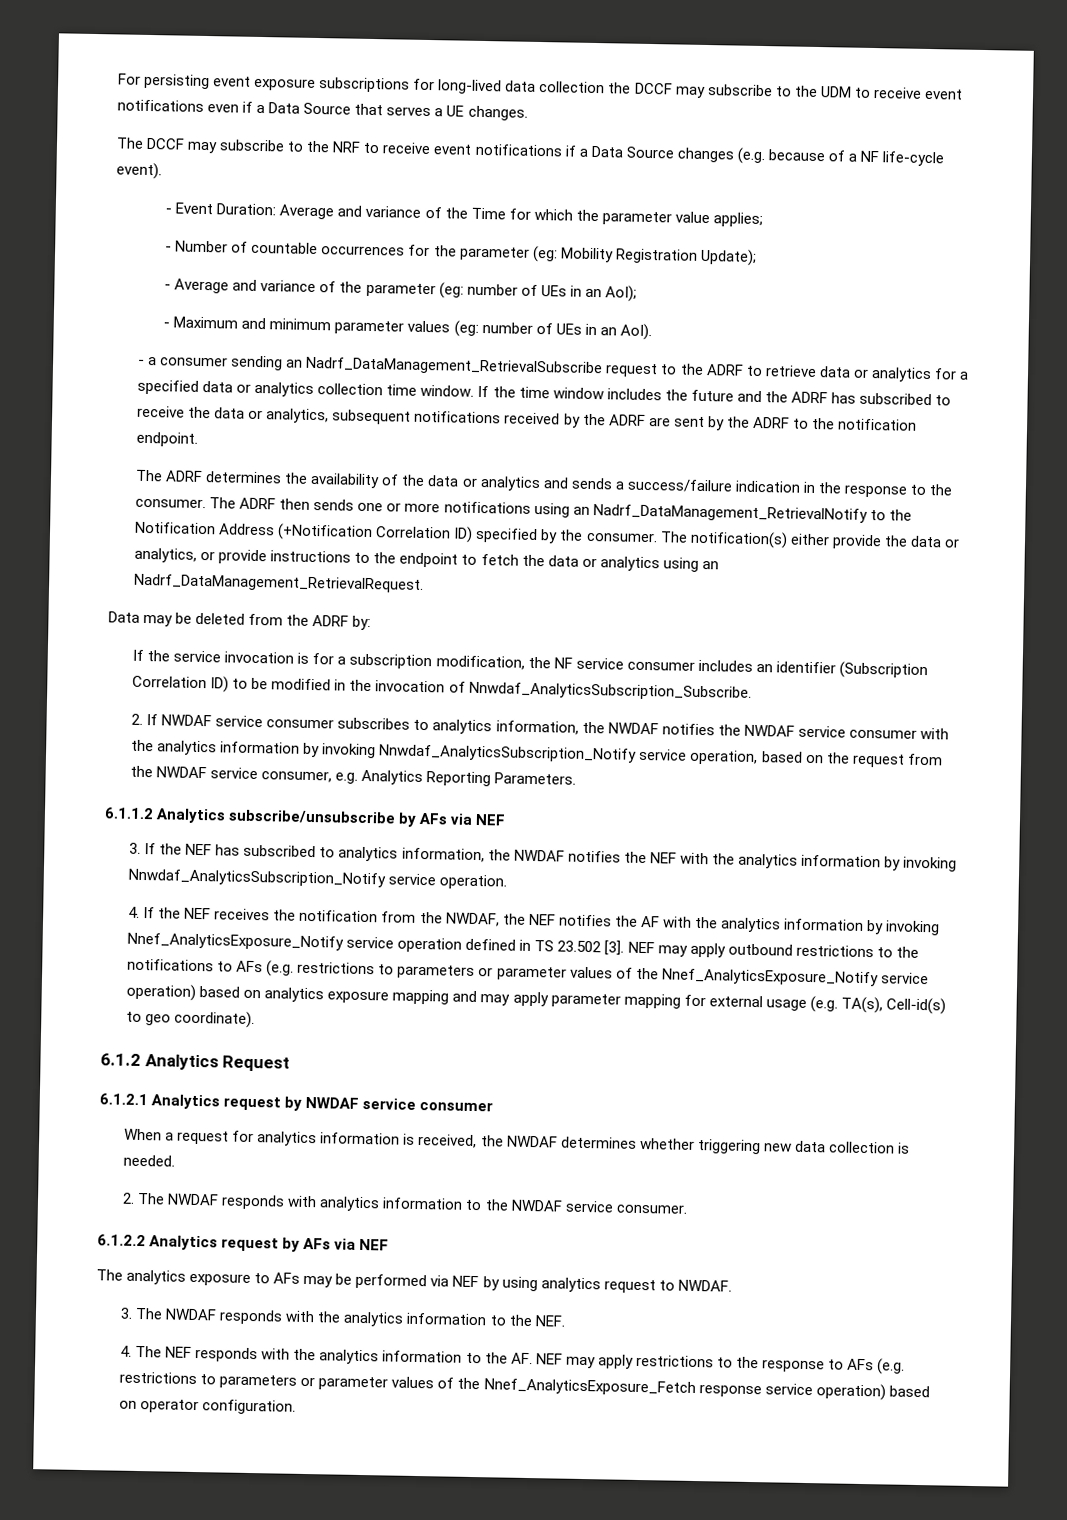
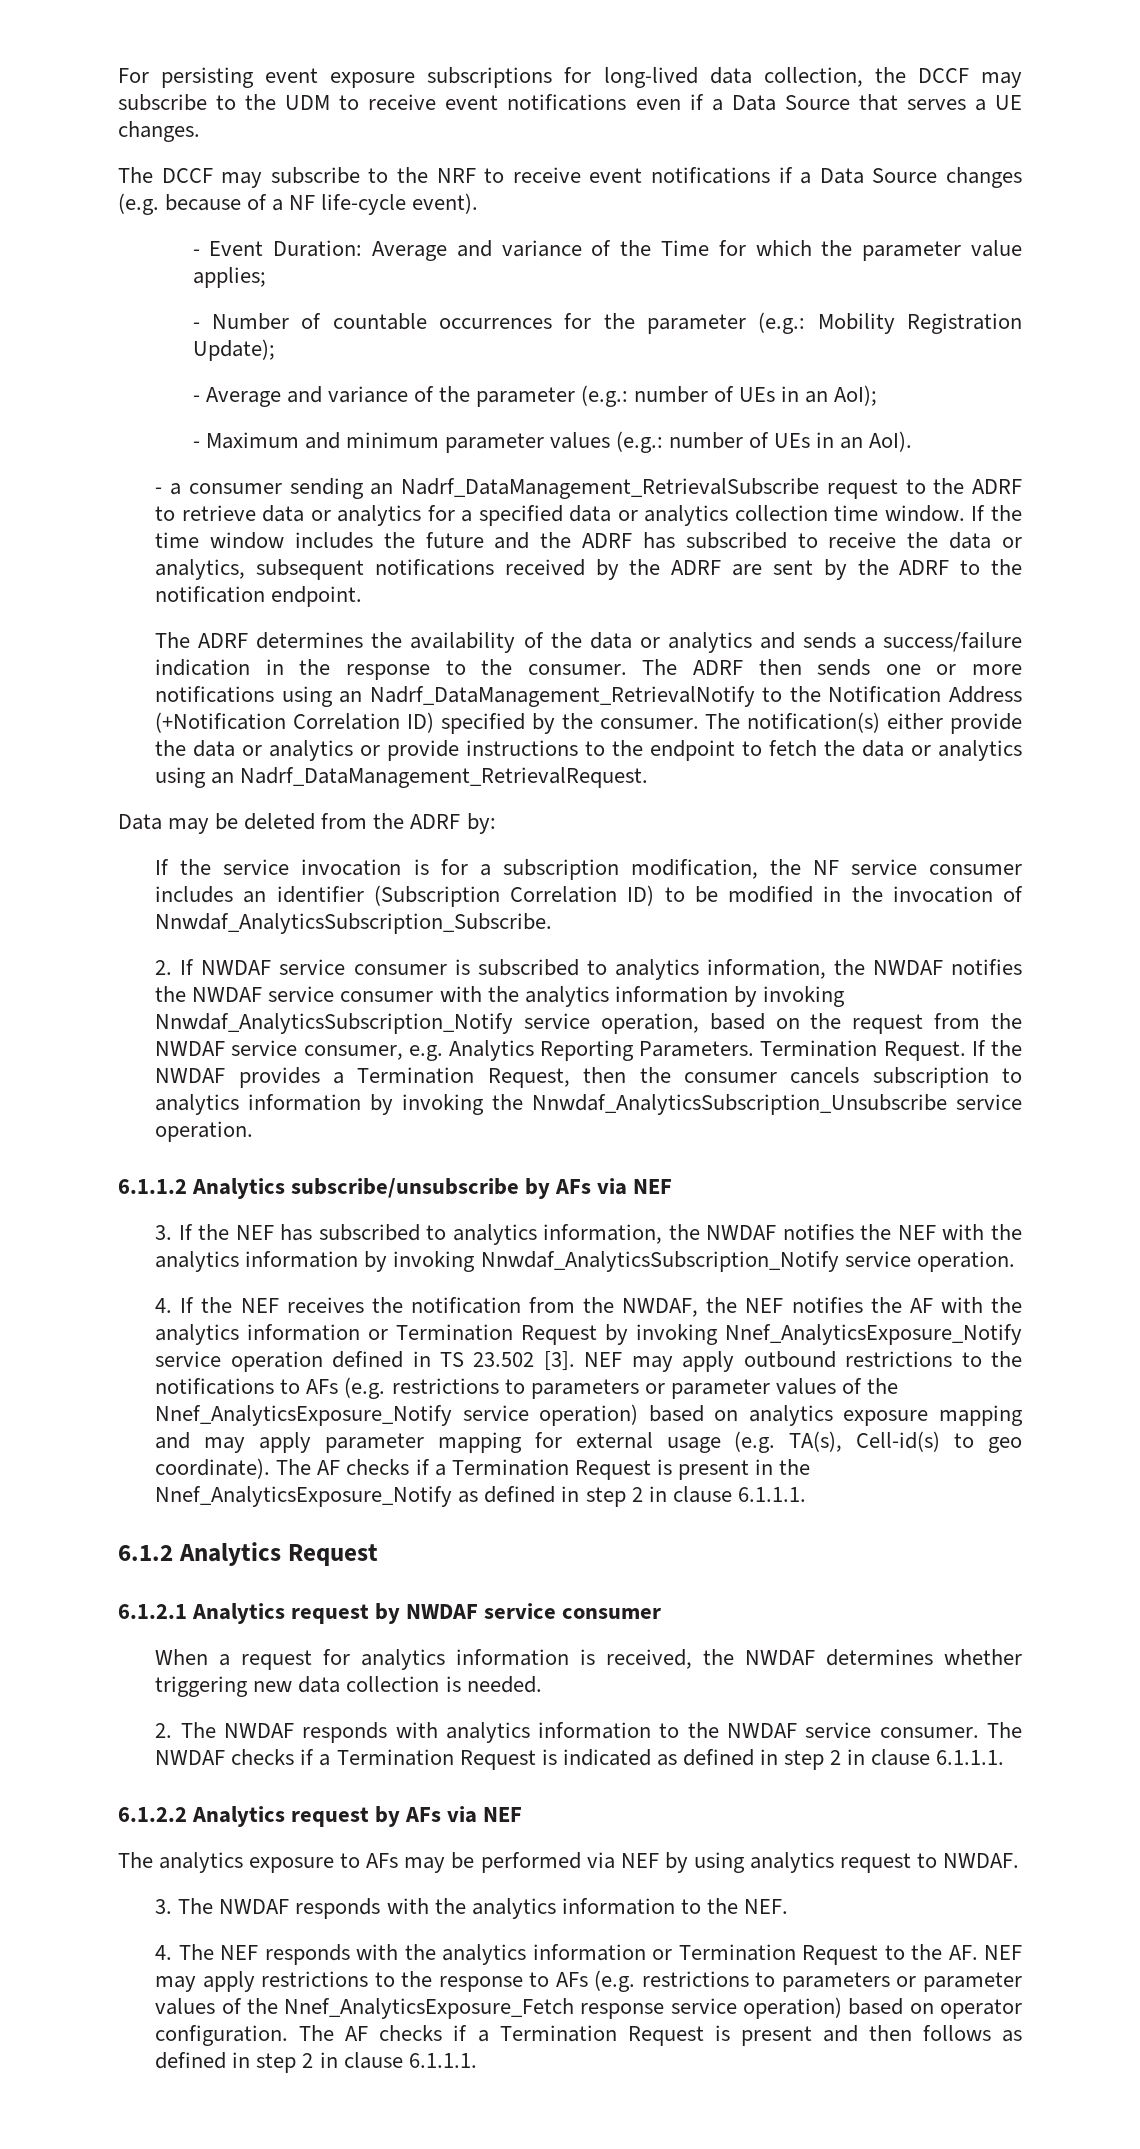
[539,80,606,94] collection -> [763,67,863,87] collection,
[531,245,558,263] (eg: -> [758,312,806,334] (e.g.:
[438,282,464,299] (eg: -> [581,385,629,407] (e.g.:
[453,320,479,337] (eg: -> [615,431,663,453] (e.g.:
[134,547,198,563] analytics, -> [269,740,354,761] analytics
[337,717,411,730] subscribes -> [454,959,579,976] is subscribed
(577, 778) none -> [760,1040,1022,1061] [155,1067,1023,1088] [155,1094,1022,1115] [155,1121,254,1142] Termination Request. If the NWDAF provides a Termination Request, then the consumer cancels subscription to analytics information by invoking the Nnwdaf_AnalyticsSubscription_Unsubscribe service operation.
(865, 924) none -> [368,1324,598,1345] or Termination Request
(256, 1019) none -> [276,1459,811,1480] [155,1486,806,1507] The AF checks if a Termination Request is present in the Nnef_AnalyticsExposure_Notify as defined in step 2 in clause 6.1.1.1.
(688, 1208) none -> [986,1722,1022,1738] [155,1749,1005,1770] The NWDAF checks if a Termination Request is indicated as defined in step 2 in clause 6.1.1.1.
(463, 1356) none -> [652,1944,879,1965] or Termination Request
(297, 1407) none -> [299,2025,1023,2046] [155,2052,477,2073] The AF checks if a Termination Request is present and then follows as defined in step 2 in clause 6.1.1.1.

